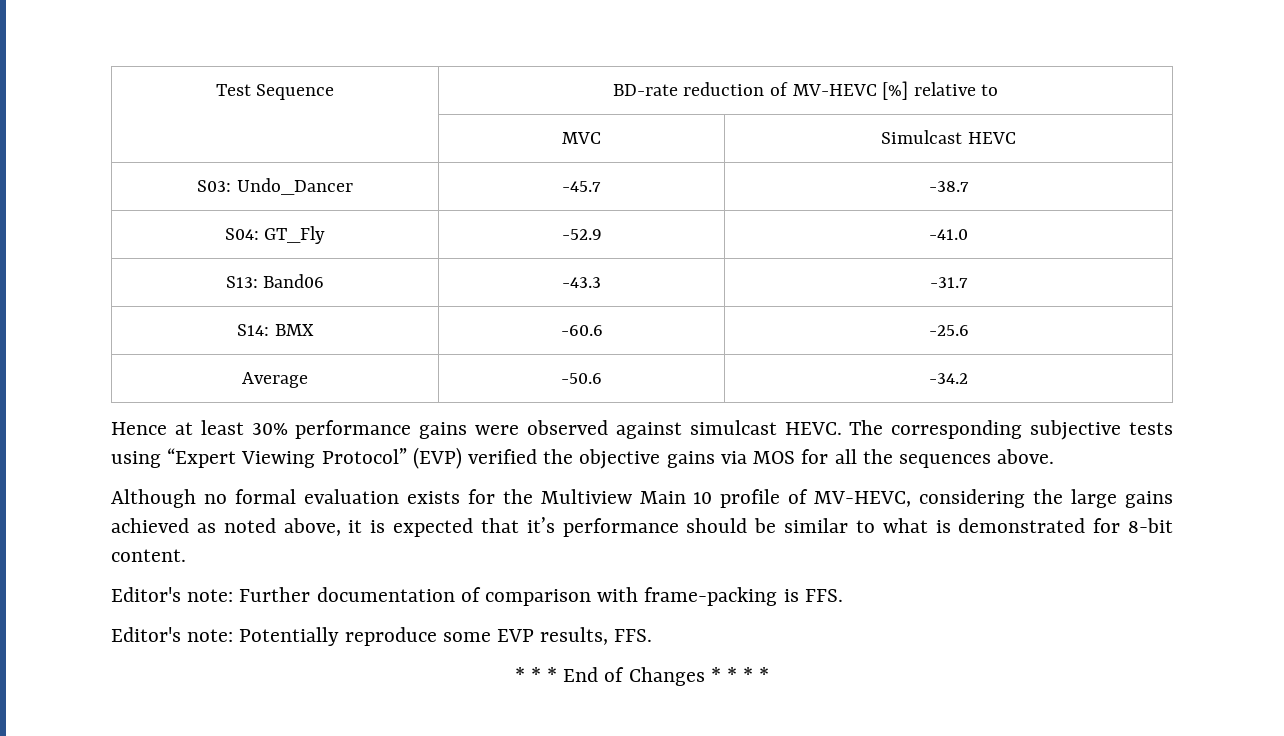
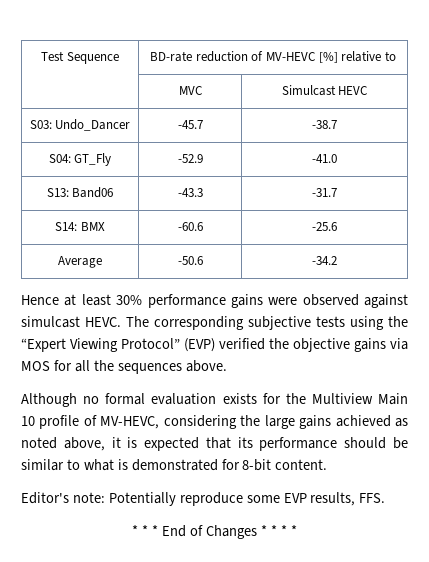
(161, 459) none -> [388,316,408,327] the
[526,517,555,533] it’s -> [237,437,253,448] its
[111,587,843,606] // Editor's note: Further documentation of comparison with frame-packing is FFS. -> (328, 464) none

